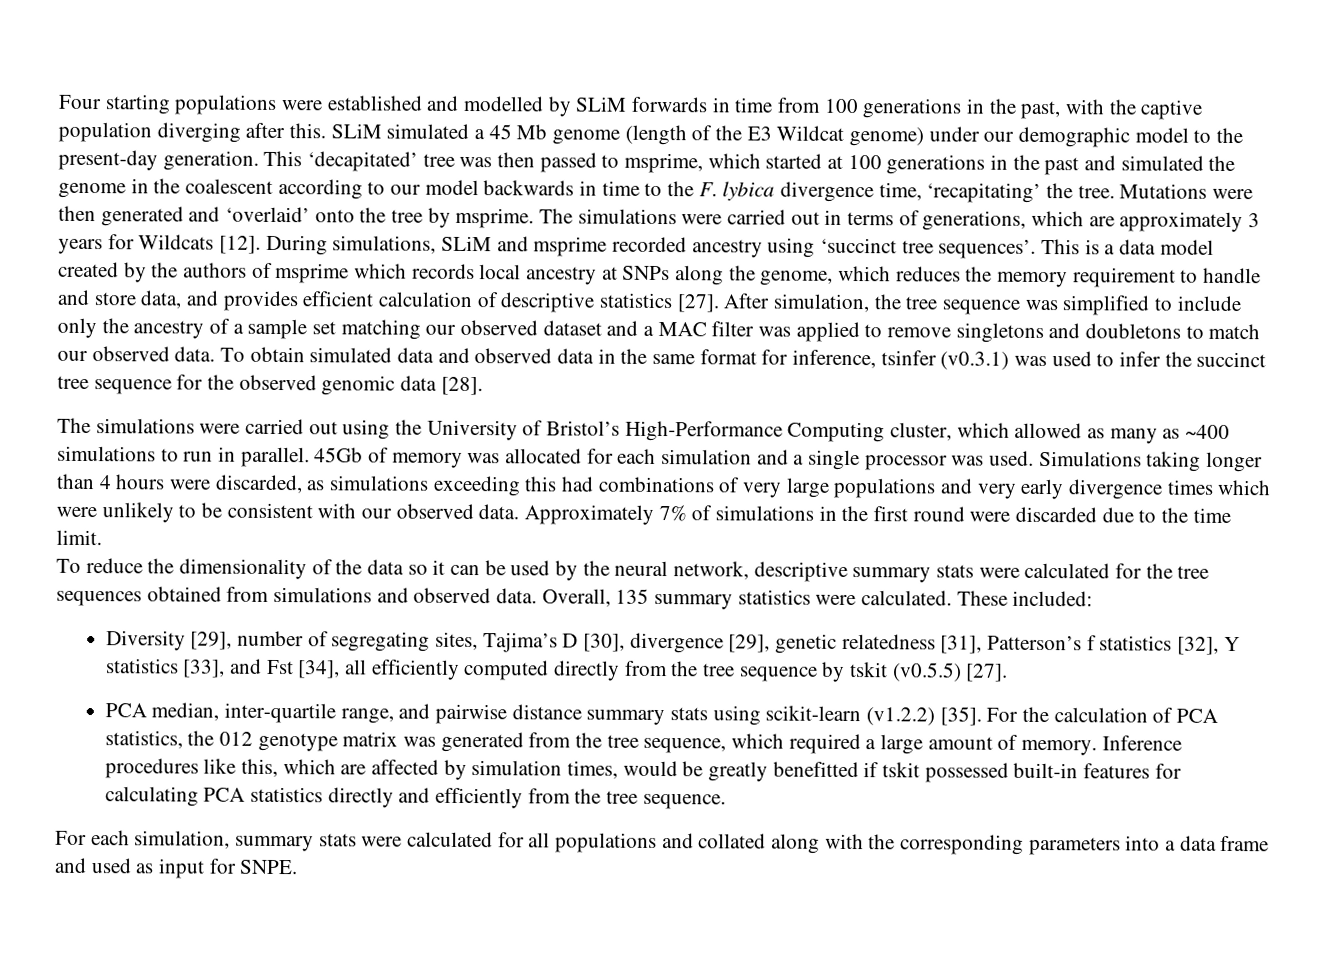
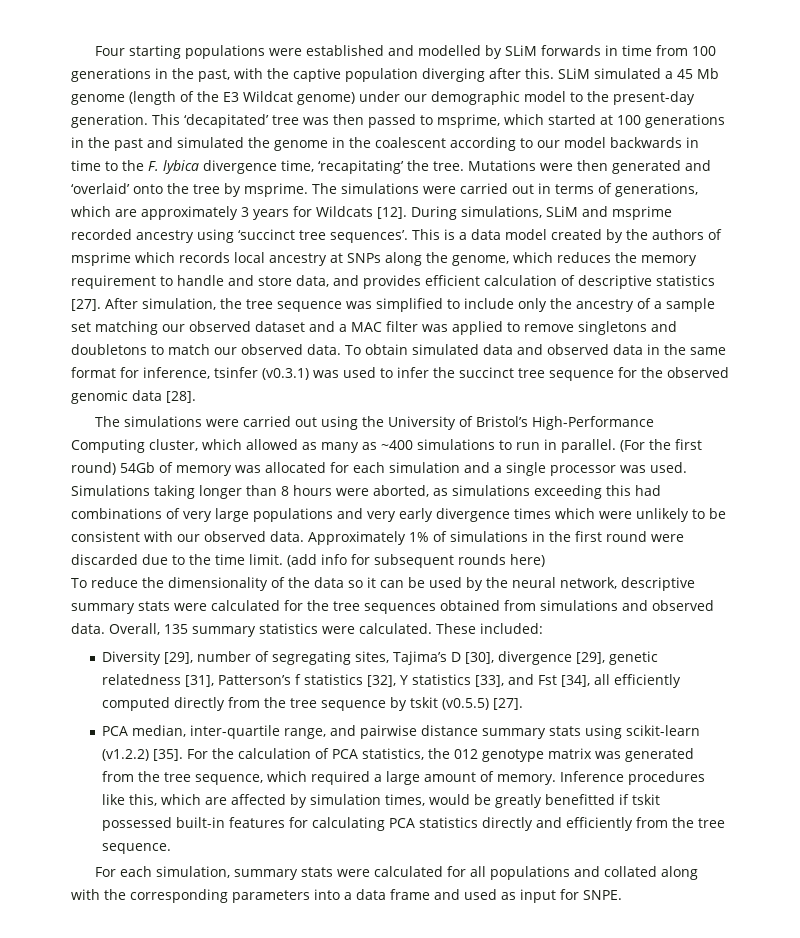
[314,447,364,463] 45Gb -> [620,439,702,452] [71,462,155,475] (For the first round) 54Gb
[98,475,112,490] 4 -> [281,486,289,496] 8
[214,474,303,494] discarded, -> [373,485,429,497] aborted,
[658,504,687,522] 7% -> [409,532,429,542] 1%
(102, 537) none -> [287,554,545,568] (add info for subsequent rounds here)

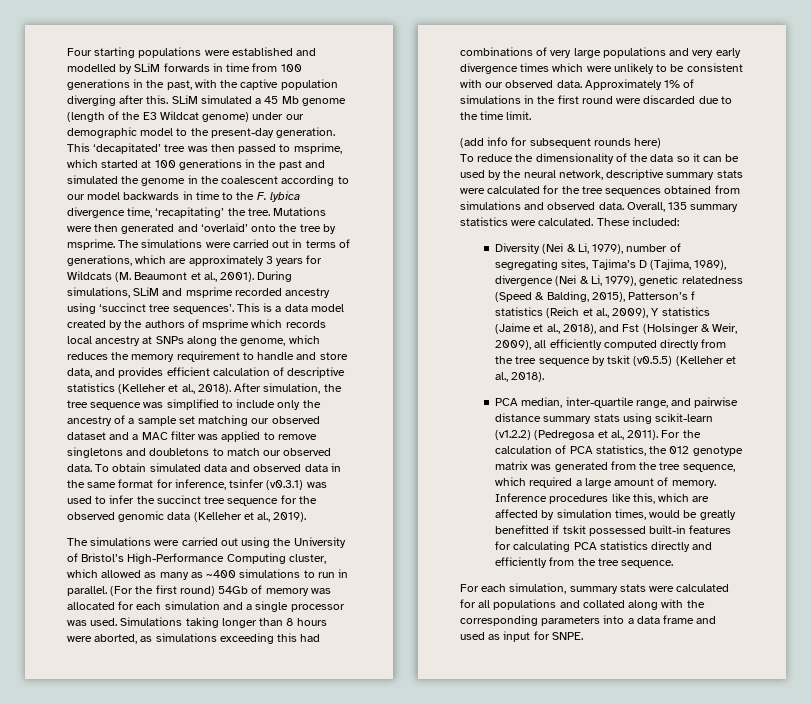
[377,207,407,219] [12]. -> [115,272,255,282] (M. Beaumont et al., 2001).
[71,299,101,311] [27]. -> [118,384,231,394] (Kelleher et al., 2018).
[166,391,196,403] [28]. -> [193,512,307,522] (Kelleher et al., 2019).
(283, 559) none -> (532, 115) //
[164,652,194,664] [29], -> [542,243,624,254] (Nei & Li, 1979),
[465,651,659,665] [102,674,591,687] [30], divergence [29], genetic relatedness [31], Patterson’s f statistics [32], Y statistics [33], and Fst [34], -> [650,259,727,270] [495,275,743,286] [495,291,696,302] [495,307,710,318] [495,323,738,334] [495,340,532,350] (Tajima, 1989), divergence (Nei & Li, 1979), genetic relatedness (Speed & Balding, 2015), Patterson’s f statistics (Reich et al., 2009), Y statistics (Jaime et al., 2018), and Fst (Holsinger & Weir, 2009),
[493,698,524,710] [27]. -> [675,356,736,366] [495,372,545,382] (Kelleher et al., 2018).
[153,749,184,761] [35]. -> [534,430,659,440] (Pedregosa et al., 2011).

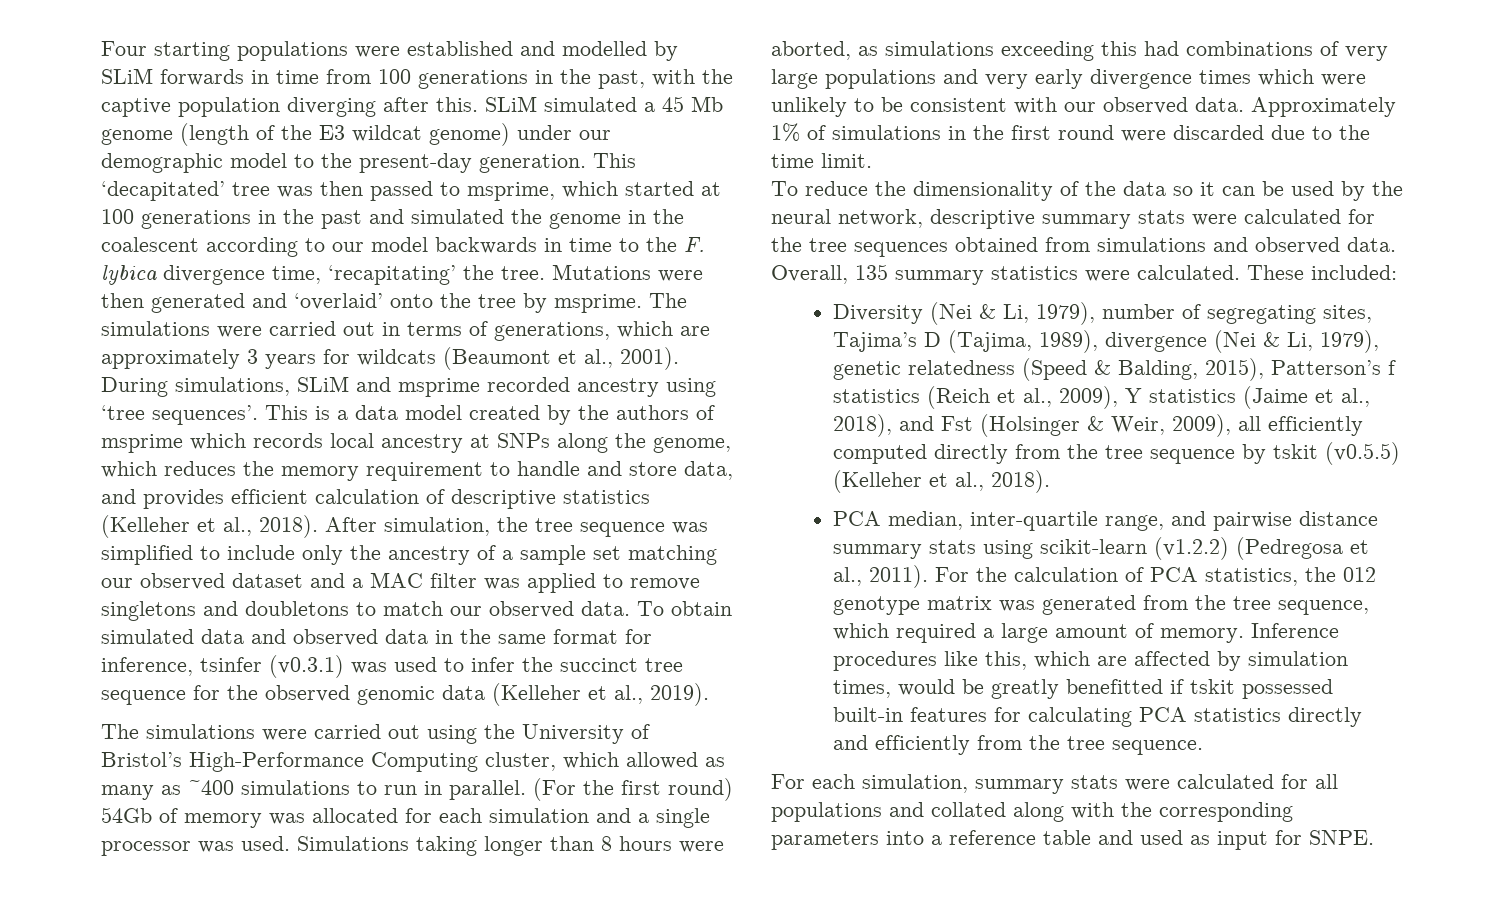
[159,111,199,120] Wildcat -> [352,125,422,142] wildcat
[67,271,188,282] Wildcats (M. Beaumont -> [357,347,551,370] wildcats (Beaumont
[99,303,171,312] ‘succinct tree -> [101,405,145,420] ‘tree
[460,137,662,148] // (add info for subsequent rounds here) -> (872, 160) none
[636,615,695,624] data frame -> [949,830,1091,845] reference table

